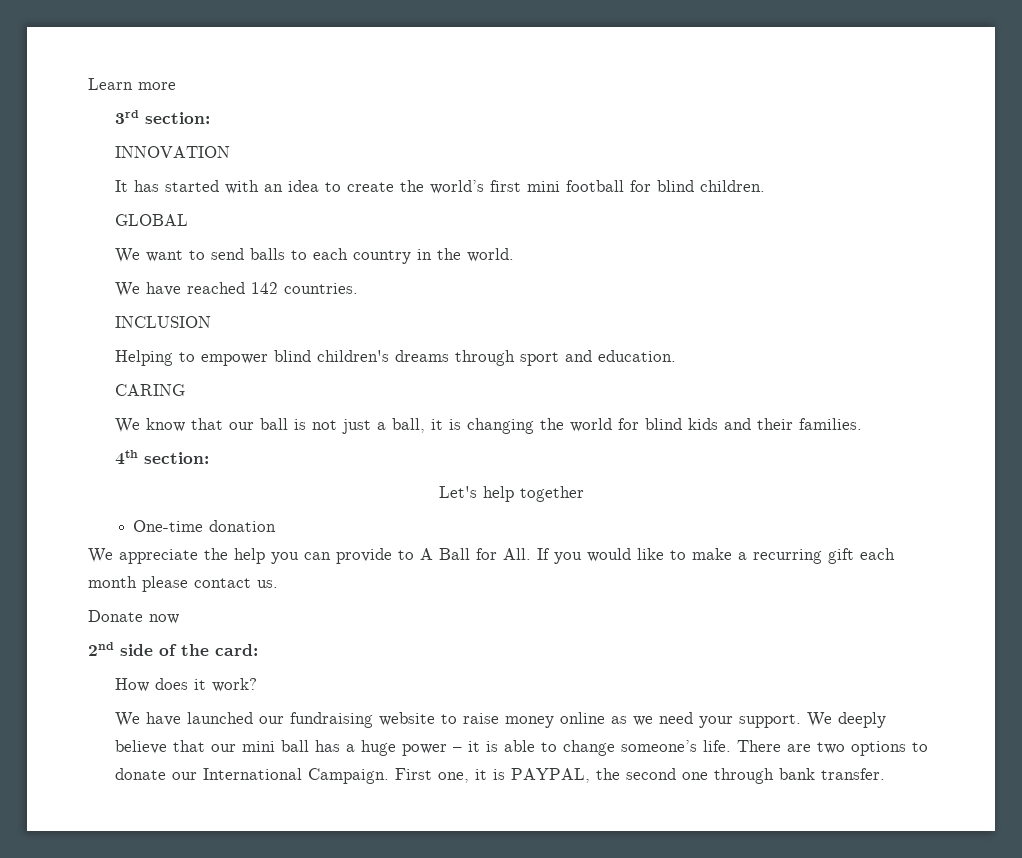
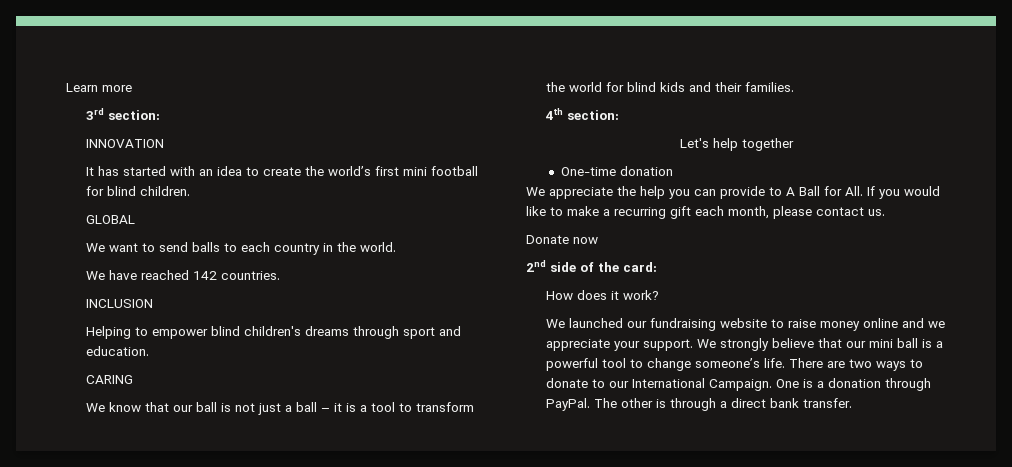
[392,418,535,434] ball, it is changing -> [295,402,474,412] ball – it is a tool to transform
[88,576,137,588] month -> [728,206,769,219] month,
[146,712,182,726] have -> (565, 323) none
[611,712,694,726] as we need -> [901,318,945,328] [545,339,610,351] and we appreciate
[838,712,887,728] deeply -> [719,338,769,351] strongly
[315,740,536,756] has a huge power – it is able -> [921,339,943,348] [545,358,626,371] is a powerful tool
[851,741,907,756] options -> [875,361,906,371] ways
(167, 774) none -> [591,379,605,388] to
[395,768,775,784] First one, it is PAYPAL, the second one through -> [775,378,931,391] [545,398,766,411] One is a donation through PayPal. The other is through a direct

